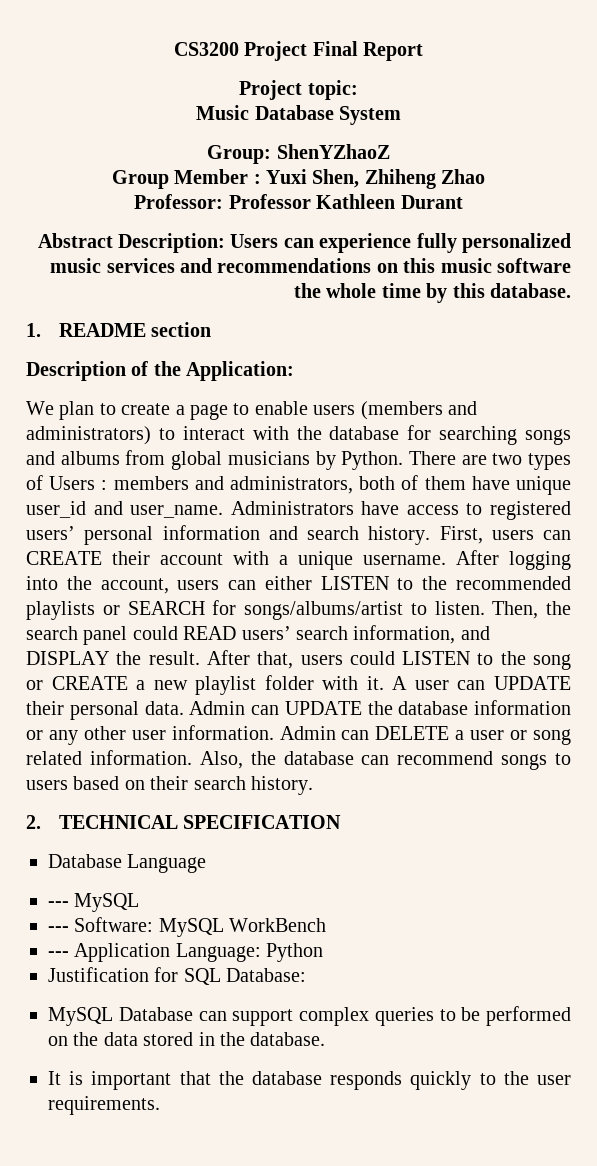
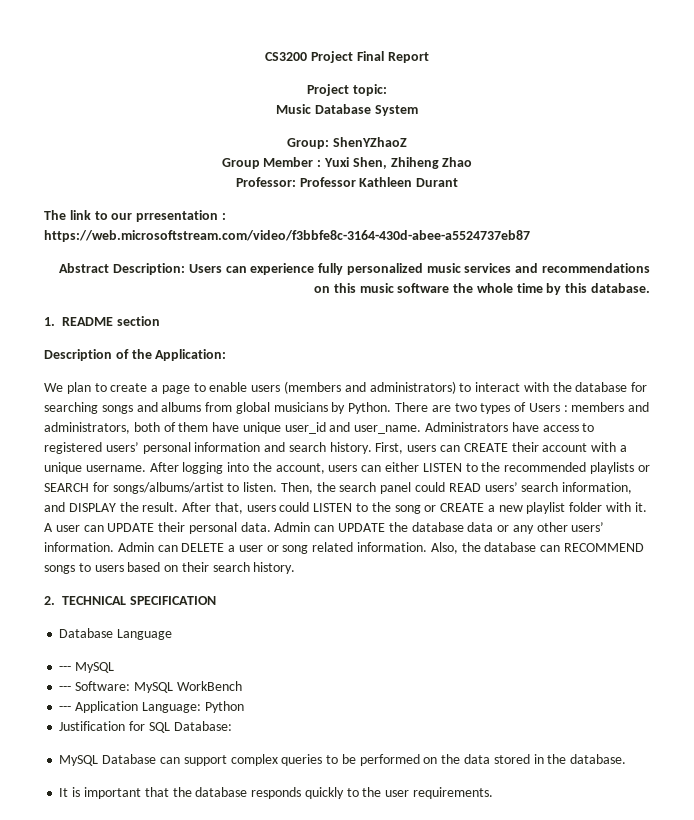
(463, 202) none -> [44,210,226,222] [44,230,530,242] // The link to our prresentation : https://web.microsoftstream.com/video/f3bbfe8c-3164-430d-abee-a5524737eb87
[474,700,571,715] information -> [467,522,494,532] data
[131,730,166,740] user -> [571,522,605,532] users’
[397,751,494,765] recommend -> [563,543,644,552] RECOMMEND

